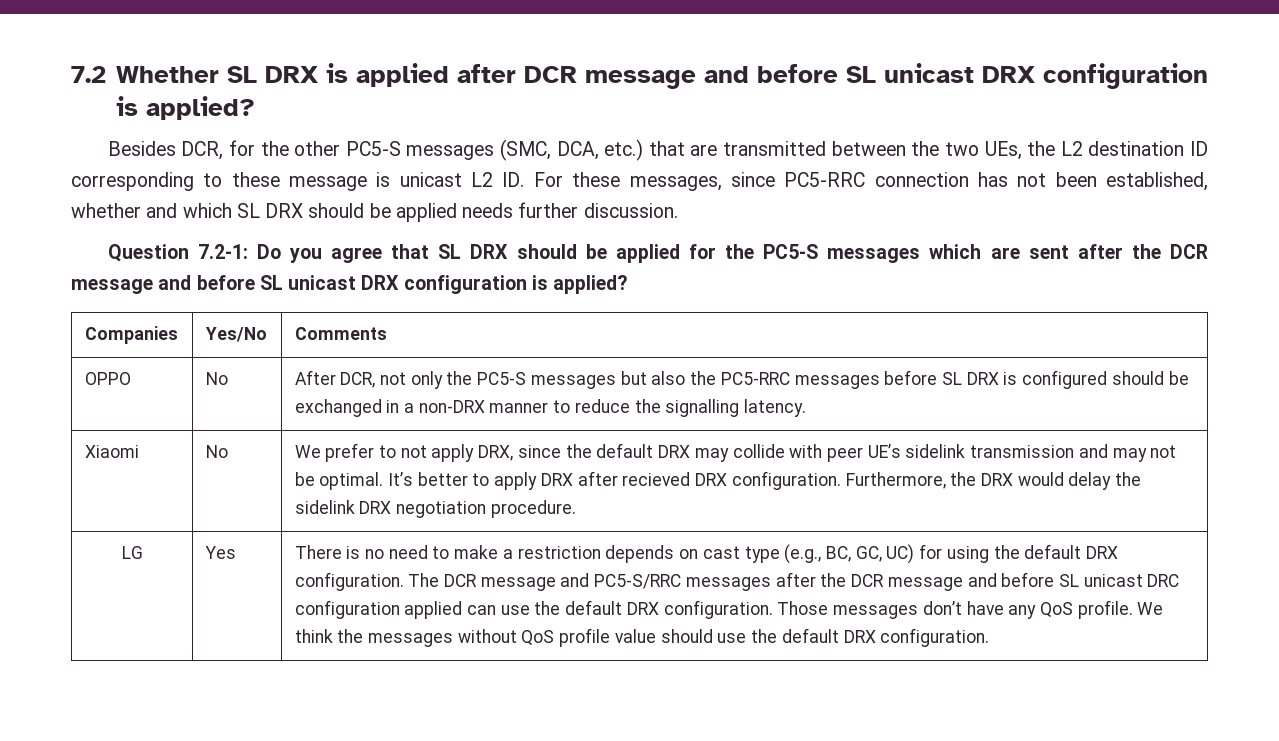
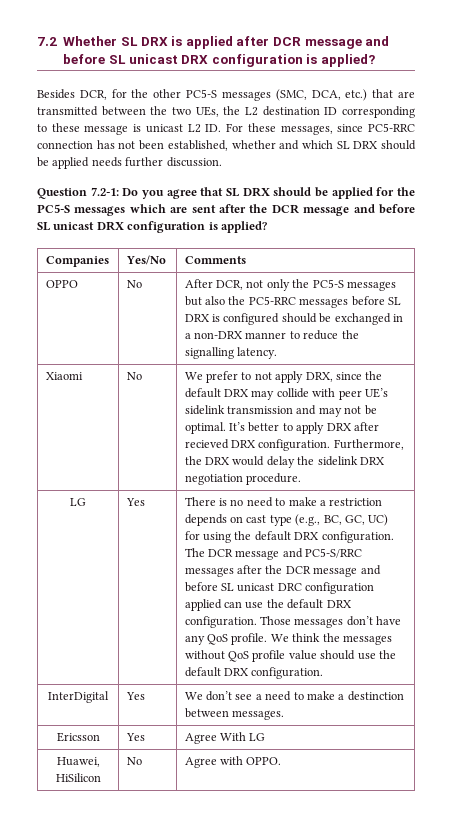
(990, 637) none -> [48,691,109,703] [125,692,145,700] [184,691,404,701] [184,708,285,720] [56,732,100,742] [125,733,145,741] [184,732,266,744] [56,757,100,767] [55,773,101,782] [126,757,142,765] [184,756,282,768] // InterDigital | Yes | We don’t see a need to make a destinction between messages. // Ericsson | Yes | Agree With LG // Huawei, HiSilicon | No | Agree with OPPO.

